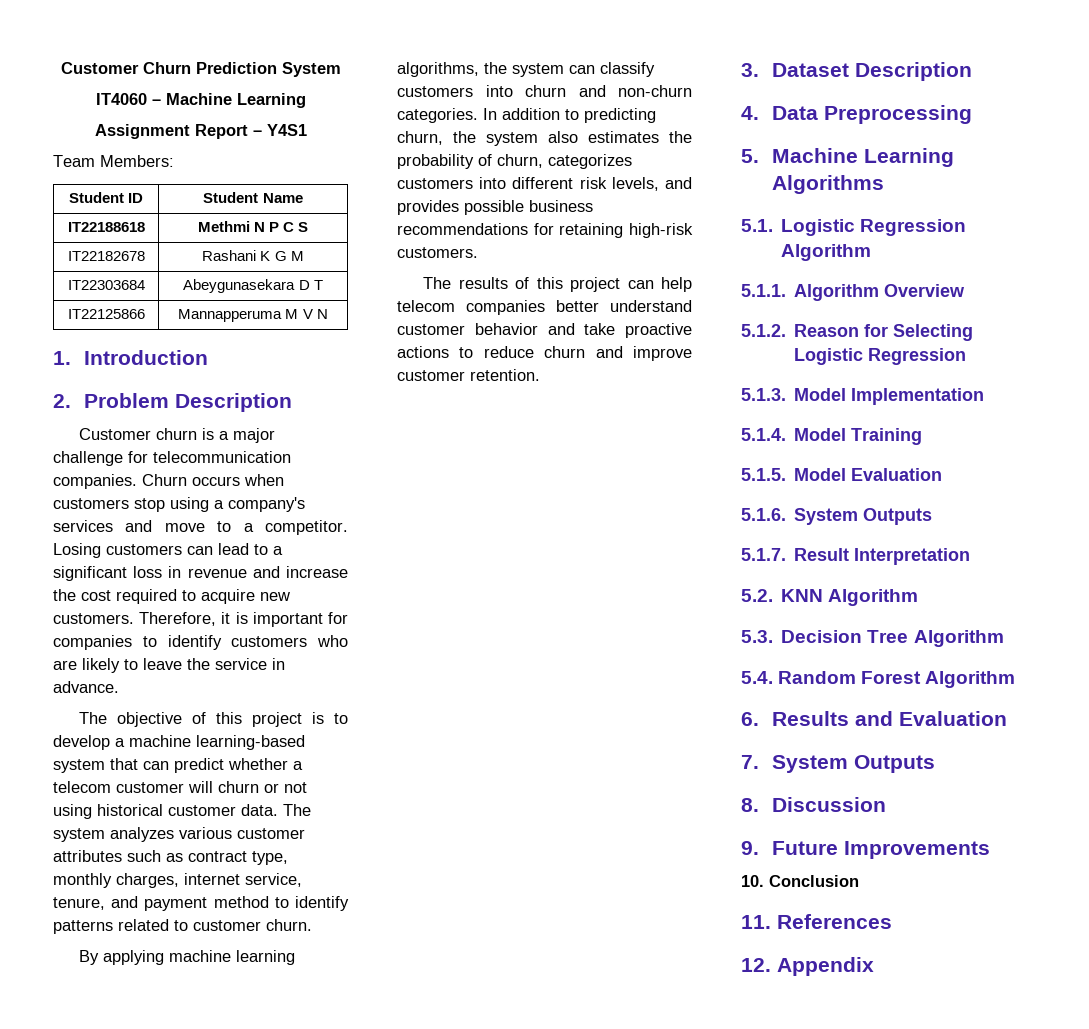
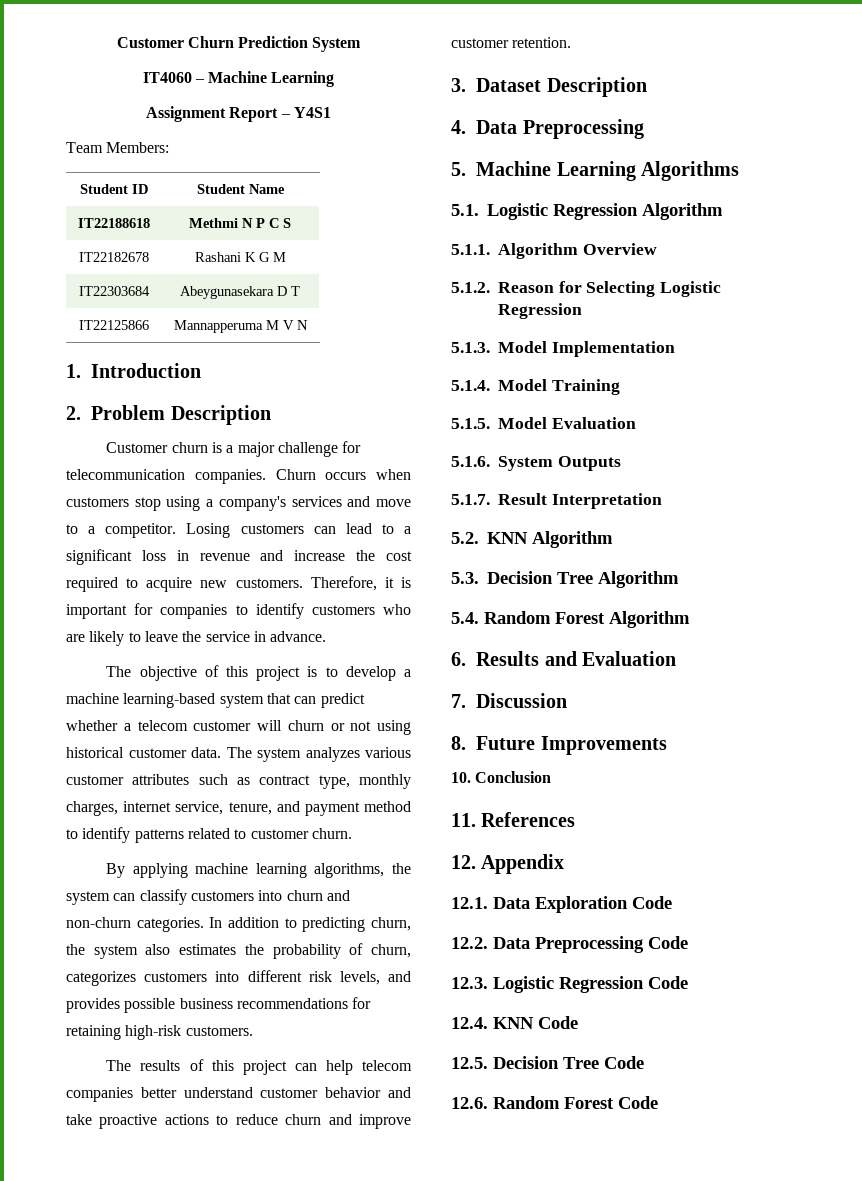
[772,755,936,773] [741,798,759,812] System Outputs // 8. -> (466, 701) none
[741,841,759,855] 9. -> [451,736,466,750] 8.
(874, 966) none -> [451,896,672,913] [451,936,688,953] [451,976,688,993] [451,1016,578,1029] [451,1056,644,1069] [451,1096,658,1109] // 12.1. Data Exploration Code // 12.2. Data Preprocessing Code // 12.3. Logistic Regression Code // 12.4. KNN Code // 12.5. Decision Tree Code // 12.6. Random Forest Code

